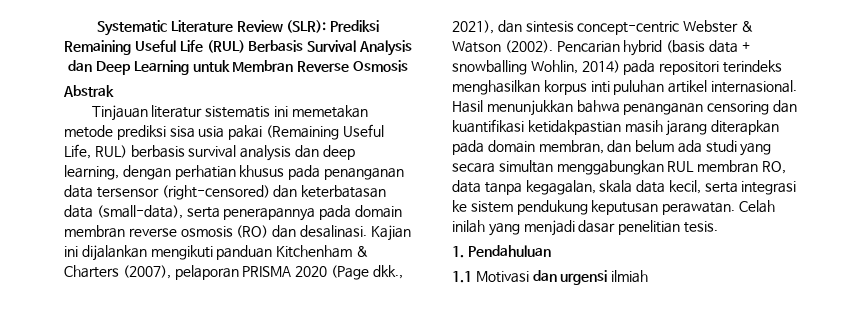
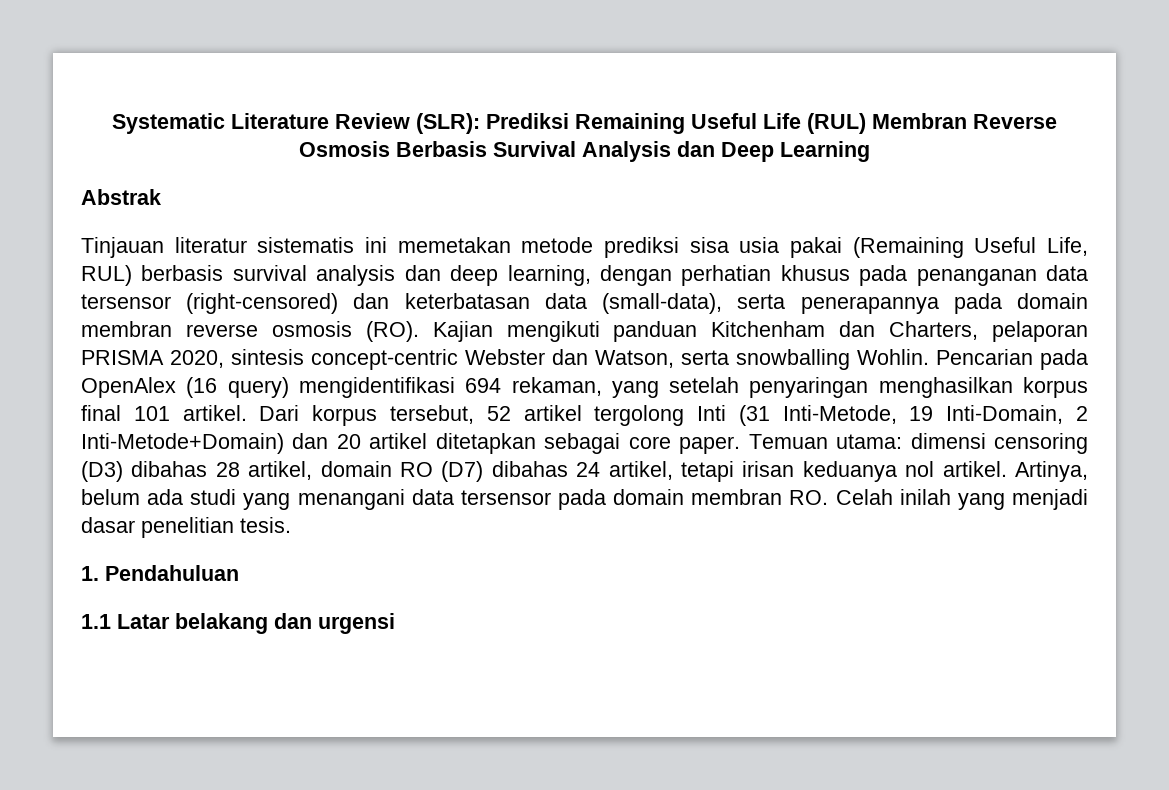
(245, 46) none -> [872,113,1057,129] [299,141,390,157] Membran Reverse Osmosis
[192,60,408,72] untuk Membran Reverse Osmosis -> (870, 151) none
[236,225,411,241] [64,245,368,261] [64,265,403,280] [452,20,753,35] [452,40,750,56] [452,60,782,75] [452,80,797,95] [452,100,797,116] [452,119,780,136] [452,140,772,156] [452,160,786,175] [452,180,797,195] [452,200,736,215] (RO) dan desalinasi. Kajian ini dijalankan mengikuti panduan Kitchenham & Charters (2007), pelaporan PRISMA 2020 (Page dkk., 2021), dan sintesis concept-centric Webster & Watson (2002). Pencarian hybrid (basis data + snowballing Wohlin, 2014) pada repositori terindeks menghasilkan korpus inti puluhan artikel internasional. Hasil menunjukkan bahwa penanganan censoring dan kuantifikasi ketidakpastian masih jarang diterapkan pada domain membran, dan belum ada studi yang secara simultan menggabungkan RUL membran RO, data tanpa kegagalan, skala data kecil, serta integrasi ke sistem pendukung keputusan perawatan. -> [365,321,1088,342] [81,349,1088,370] [81,377,1088,398] [81,405,1089,426] [81,433,1089,454] [81,461,1088,482] [81,489,829,510] (RO). Kajian mengikuti panduan Kitchenham dan Charters, pelaporan PRISMA 2020, sintesis concept-centric Webster dan Watson, serta snowballing Wohlin. Pencarian pada OpenAlex (16 query) mengidentifikasi 694 rekaman, yang setelah penyaringan menghasilkan korpus final 101 artikel. Dari korpus tersebut, 52 artikel tergolong Inti (31 Inti-Metode, 19 Inti-Domain, 2 Inti-Metode+Domain) dan 20 artikel ditetapkan sebagai core paper. Temuan utama: dimensi censoring (D3) dibahas 28 artikel, domain RO (D7) dibahas 24 artikel, tetapi irisan keduanya nol artikel. Artinya, belum ada studi yang menangani data tersensor pada domain membran RO.
[475,271,529,283] Motivasi -> [117,613,268,634] Latar belakang
[611,270,649,283] ilmiah -> (395, 623) none

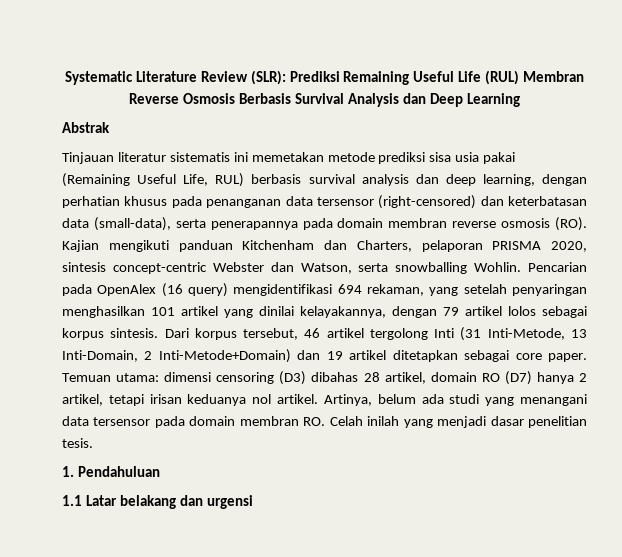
[1022,377,1088,398] [81,405,247,421] korpus final 101 artikel. -> [151,306,587,318] [62,328,159,340] 101 artikel yang dinilai kelayakannya, dengan 79 artikel lolos sebagai korpus sintesis.
[486,406,511,421] 52 -> [304,328,321,338] 46
[909,406,934,421] 19 -> [570,329,587,338] 13
[336,434,361,449] 20 -> [326,351,343,360] 19
[491,461,601,477] dibahas 24 -> [536,372,587,384] hanya 2

